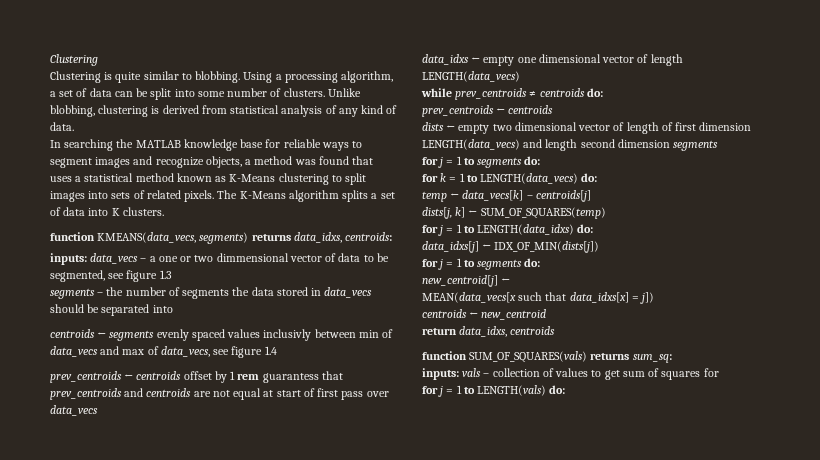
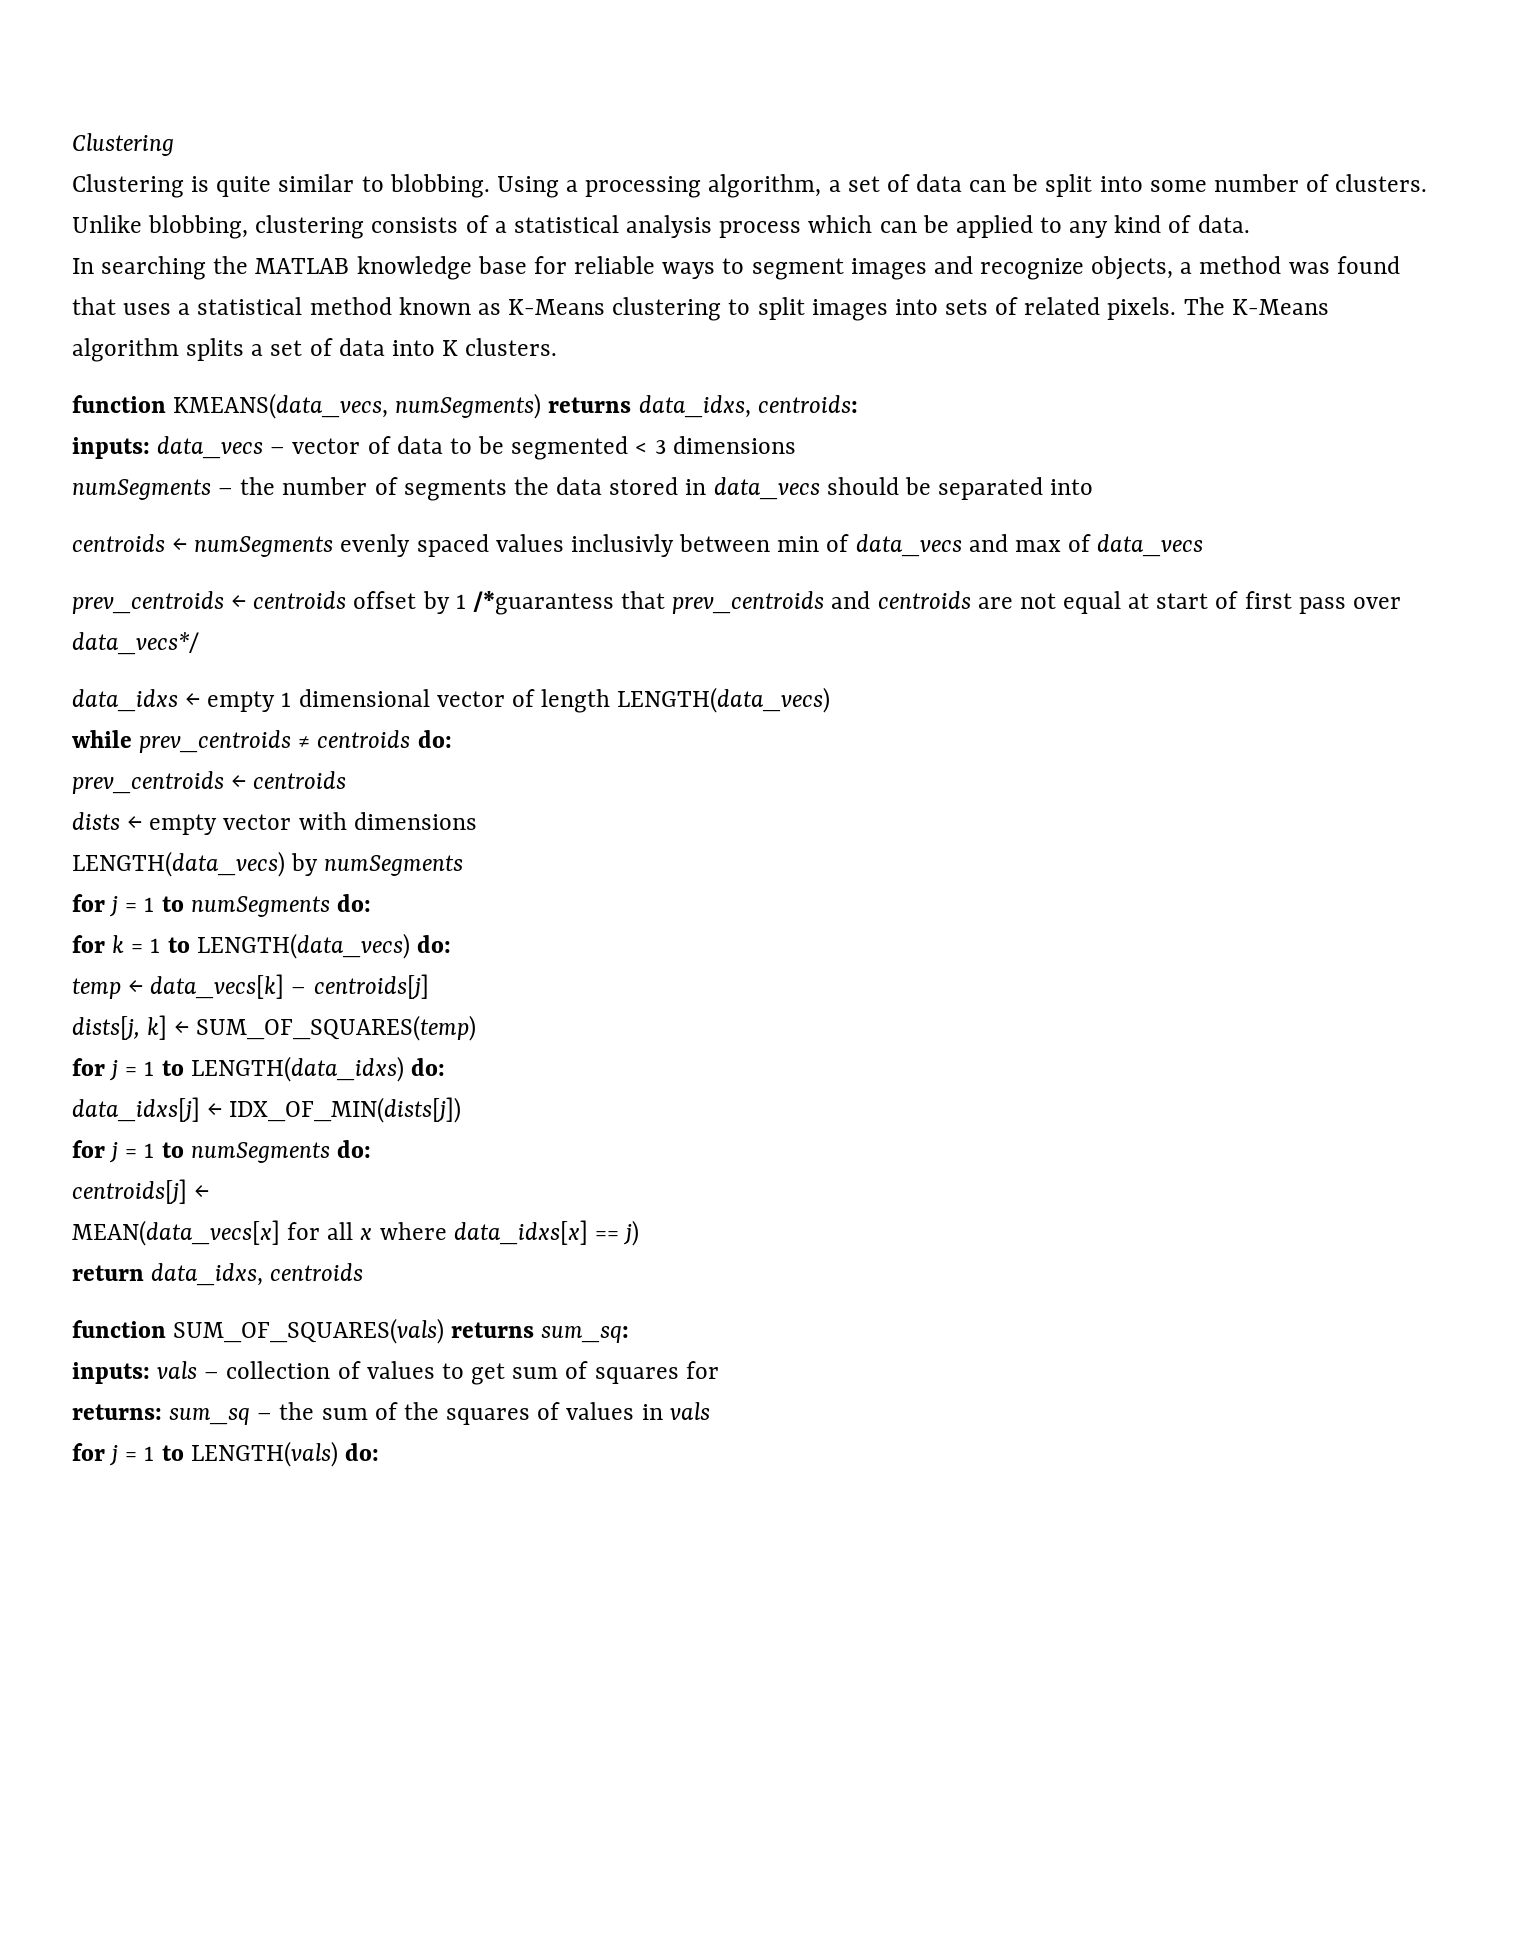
[151,105,337,117] is derived from statistical analysis of -> [371,215,1063,238] consists of a statistical analysis process which can be applied to
[199,232,249,244] segments) -> [395,393,542,419] numSegments)
[149,253,289,262] a one or two dimmensional -> (286, 450) none
[50,270,172,282] [50,288,95,299] segmented, see figure 1.3 // segments -> [511,436,796,460] [72,479,211,500] segmented < 3 dimensions // numSegments
[109,330,155,341] segments -> [194,536,334,557] numSegments
[160,346,277,358] data_vecs, see figure 1.4 -> [1097,534,1204,557] data_vecs
[237,373,319,383] rem guarantess -> [472,591,614,615] /*guarantess
[50,405,98,416] data_vecs -> [72,632,199,655] data_vecs*/
[517,57,537,63] one -> [281,692,292,707] 1
[492,122,752,134] [422,139,719,151] [422,156,523,168] two dimensional vector of length of first dimension LENGTH(data_vecs) and length second dimension segments // for j = 1 to segments -> [223,812,477,830] [72,851,464,877] [72,894,330,917] vector with dimensions // LENGTH(data_vecs) by numSegments // for j = 1 to numSegments
[477,258,541,270] [422,275,498,287] segments do: // new_centroid[j] -> [190,1140,371,1163] [72,1179,187,1204] numSegments do: // centroids[j]
[422,292,655,304] [422,309,547,320] MEAN(data_vecs[x such that data_idxs[x] = j]) // centroids ← new_centroid -> [72,1220,640,1246] MEAN(data_vecs[x] for all x where data_idxs[x] == j)
(719, 372) none -> [72,1402,710,1425] // returns: sum_sq – the sum of the squares of values in vals

